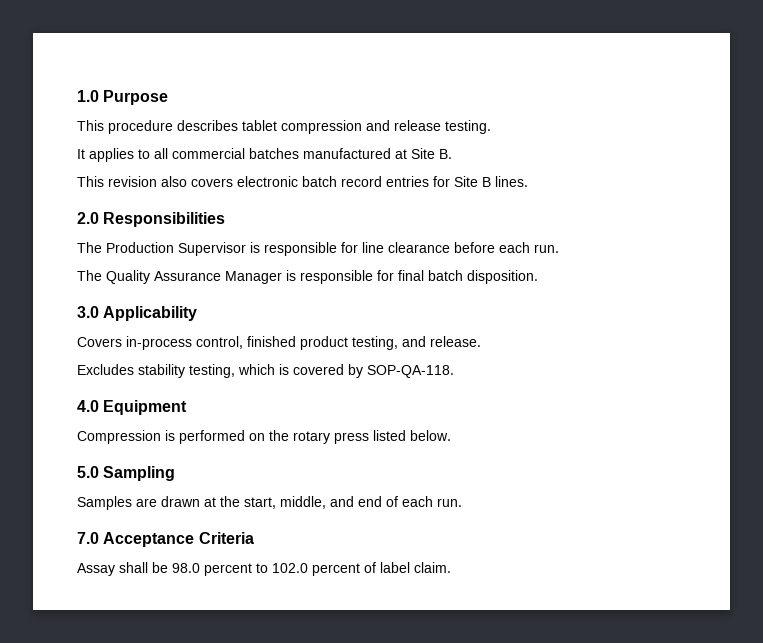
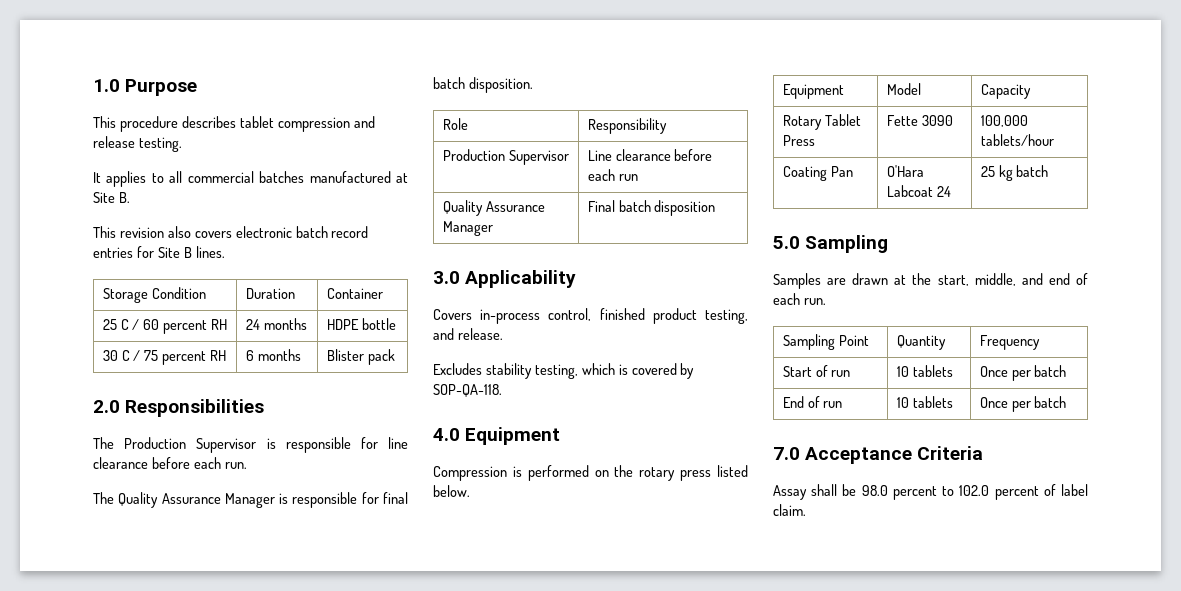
(528, 181) none -> [102,287,206,303] [245,288,295,299] [326,288,383,299] [102,319,228,334] [245,318,307,330] [326,318,396,330] [102,350,227,365] [245,349,301,361] [326,349,395,365] // Storage Condition | Duration | Container // 25 C / 60 percent RH | 24 months | HDPE bottle // 30 C / 75 percent RH | 6 months | Blister pack
(538, 277) none -> [442,118,468,130] [587,118,667,134] [442,149,569,165] [587,149,713,161] [587,169,638,181] [442,200,545,216] [442,221,493,236] [587,200,716,216] // Role | Responsibility // Production Supervisor | Line clearance before each run // Quality Assurance Manager | Final batch disposition
(451, 435) none -> [782,84,844,99] [886,83,921,95] [980,84,1031,99] [782,114,861,130] [782,135,815,146] [886,115,953,126] [980,115,1028,127] [980,134,1054,146] [782,166,853,181] [886,165,924,177] [886,185,951,197] [980,165,1049,181] // Equipment | Model | Capacity // Rotary Tablet Press | Fette 3090 | 100,000 tablets/hour // Coating Pan | O'Hara Labcoat 24 | 25 kg batch
(462, 502) none -> [782,334,869,350] [896,335,946,350] [979,335,1040,350] [782,365,851,377] [896,365,953,377] [979,365,1067,381] [782,396,843,408] [896,396,953,408] [979,396,1067,412] // Sampling Point | Quantity | Frequency // Start of run | 10 tablets | Once per batch // End of run | 10 tablets | Once per batch

